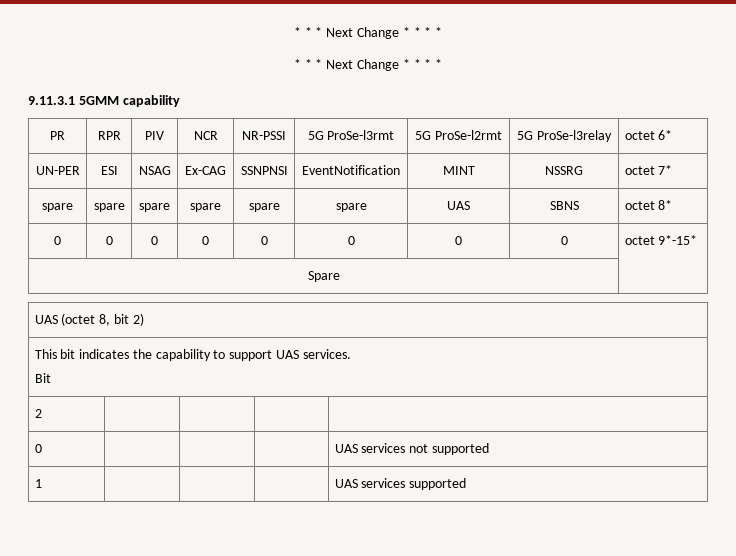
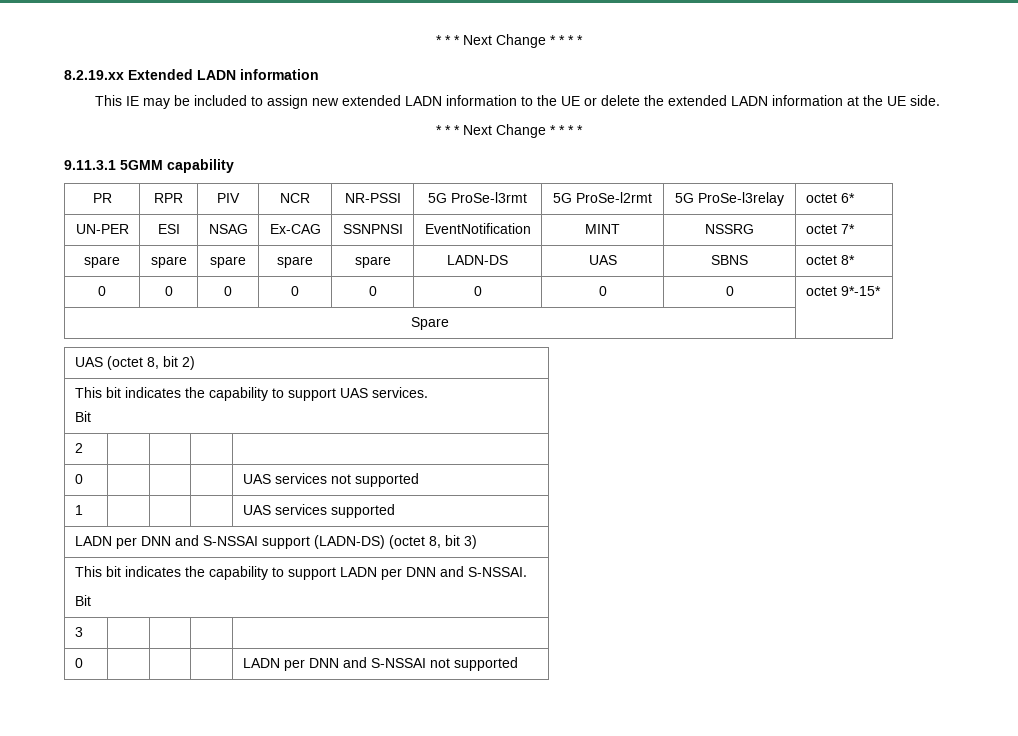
[293,27,443,39] * * * Next Change * * * * -> [436,34,583,48] [64,69,319,80] [95,95,941,109] * * * Next Change * * * * // 8.2.19.xx Extended LADN information // This IE may be included to assign new extended LADN information to the UE or delete the extended LADN information at the UE side.
[335,203,367,212] spare -> [447,255,508,265] LADN-DS
(467, 484) none -> [74,535,477,549] [74,566,527,580] [74,595,91,606] [74,627,83,637] [74,658,83,668] [242,657,518,671] // LADN per DNN and S-NSSAI support (LADN-DS) (octet 8, bit 3) // This bit indicates the capability to support LADN per DNN and S-NSSAI. // Bit // 3 | | | | // 0 | | | | LADN per DNN and S-NSSAI not supported

